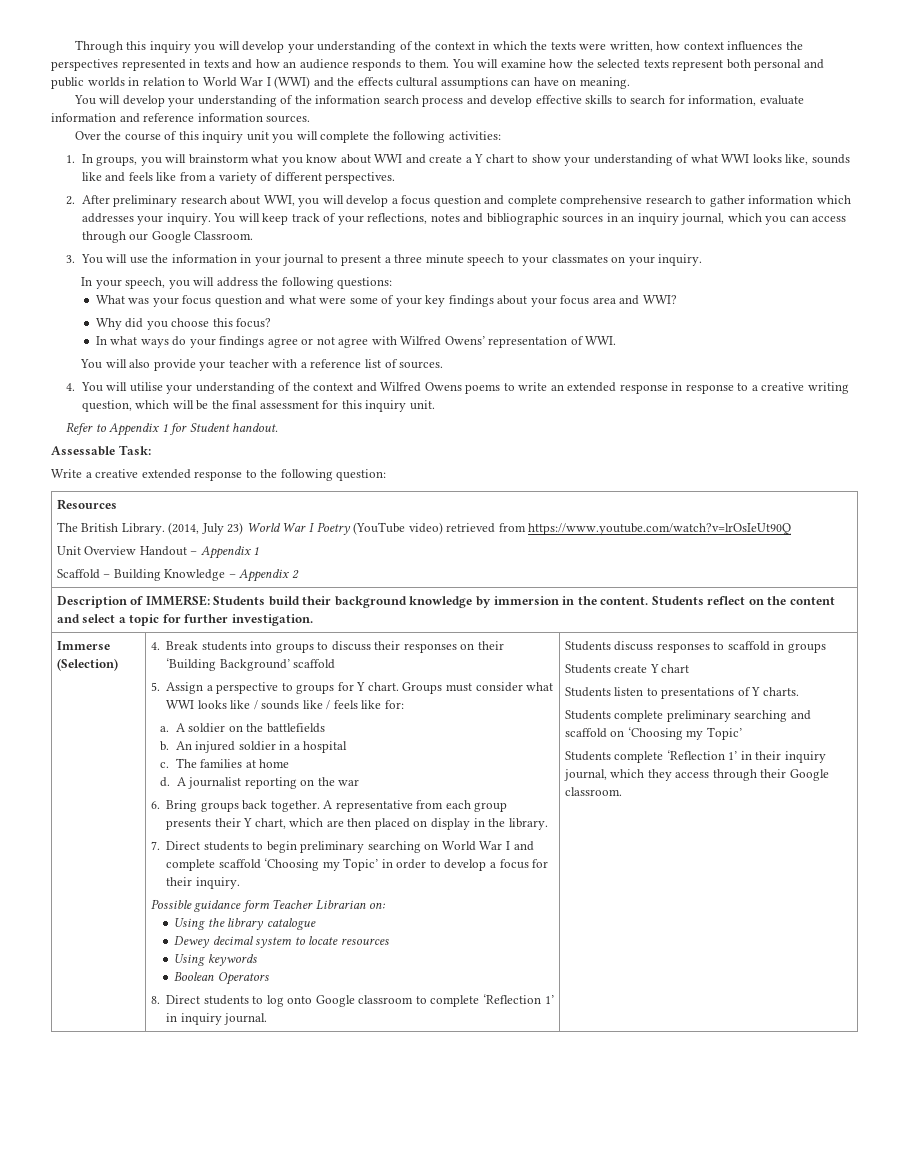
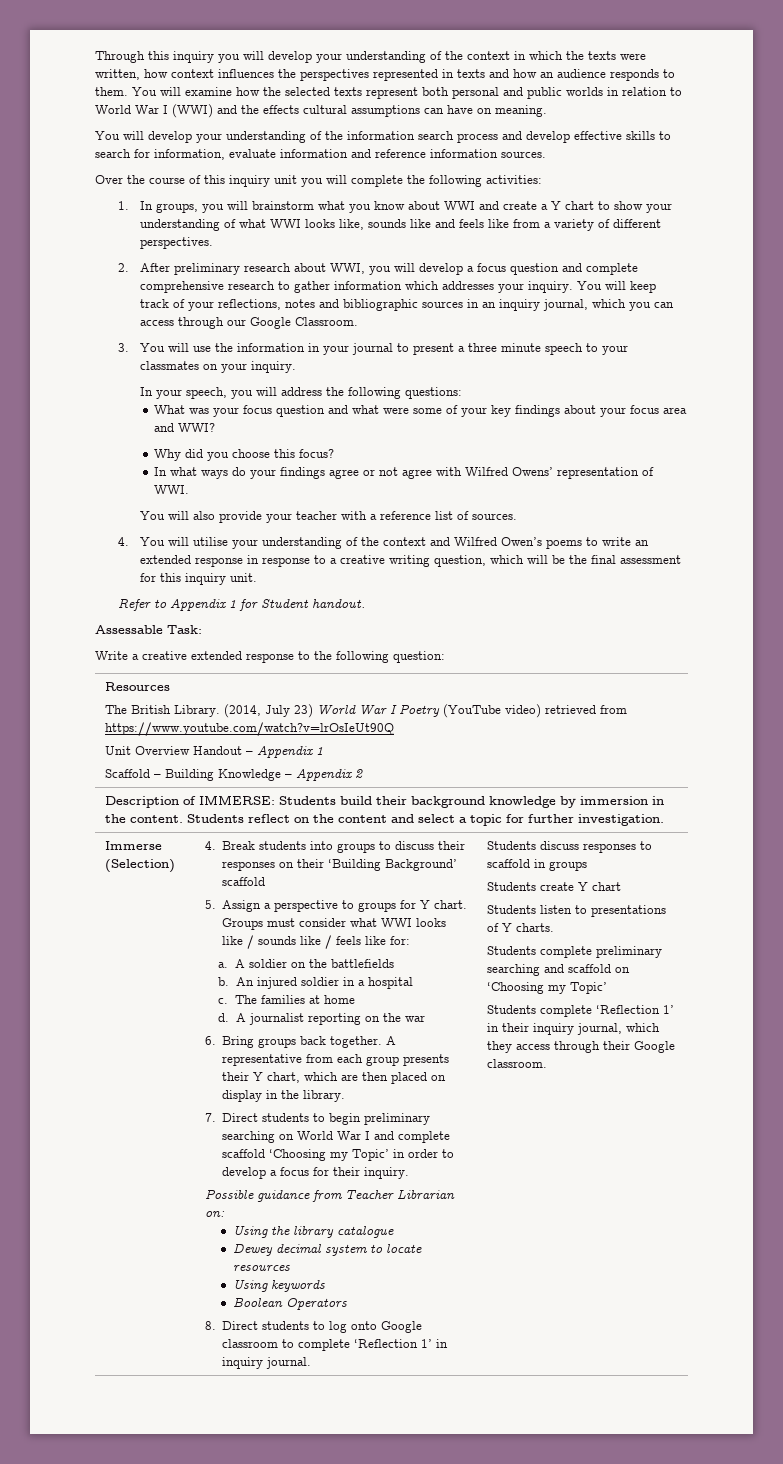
[424,382,462,391] Owens -> [501,537,543,546] Owen’s
[241,900,270,912] form -> [311,1190,342,1202] from

